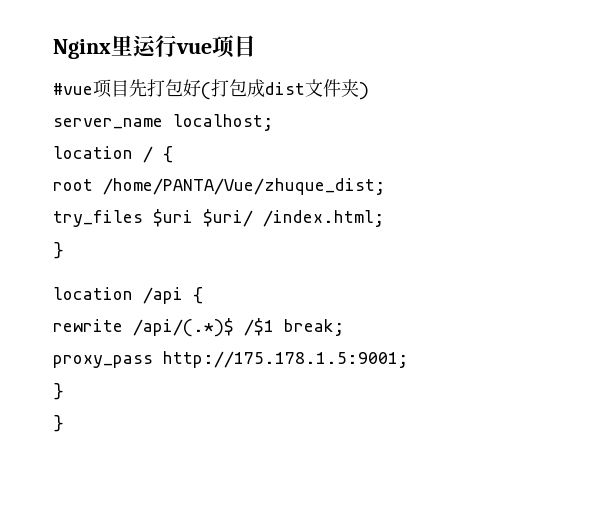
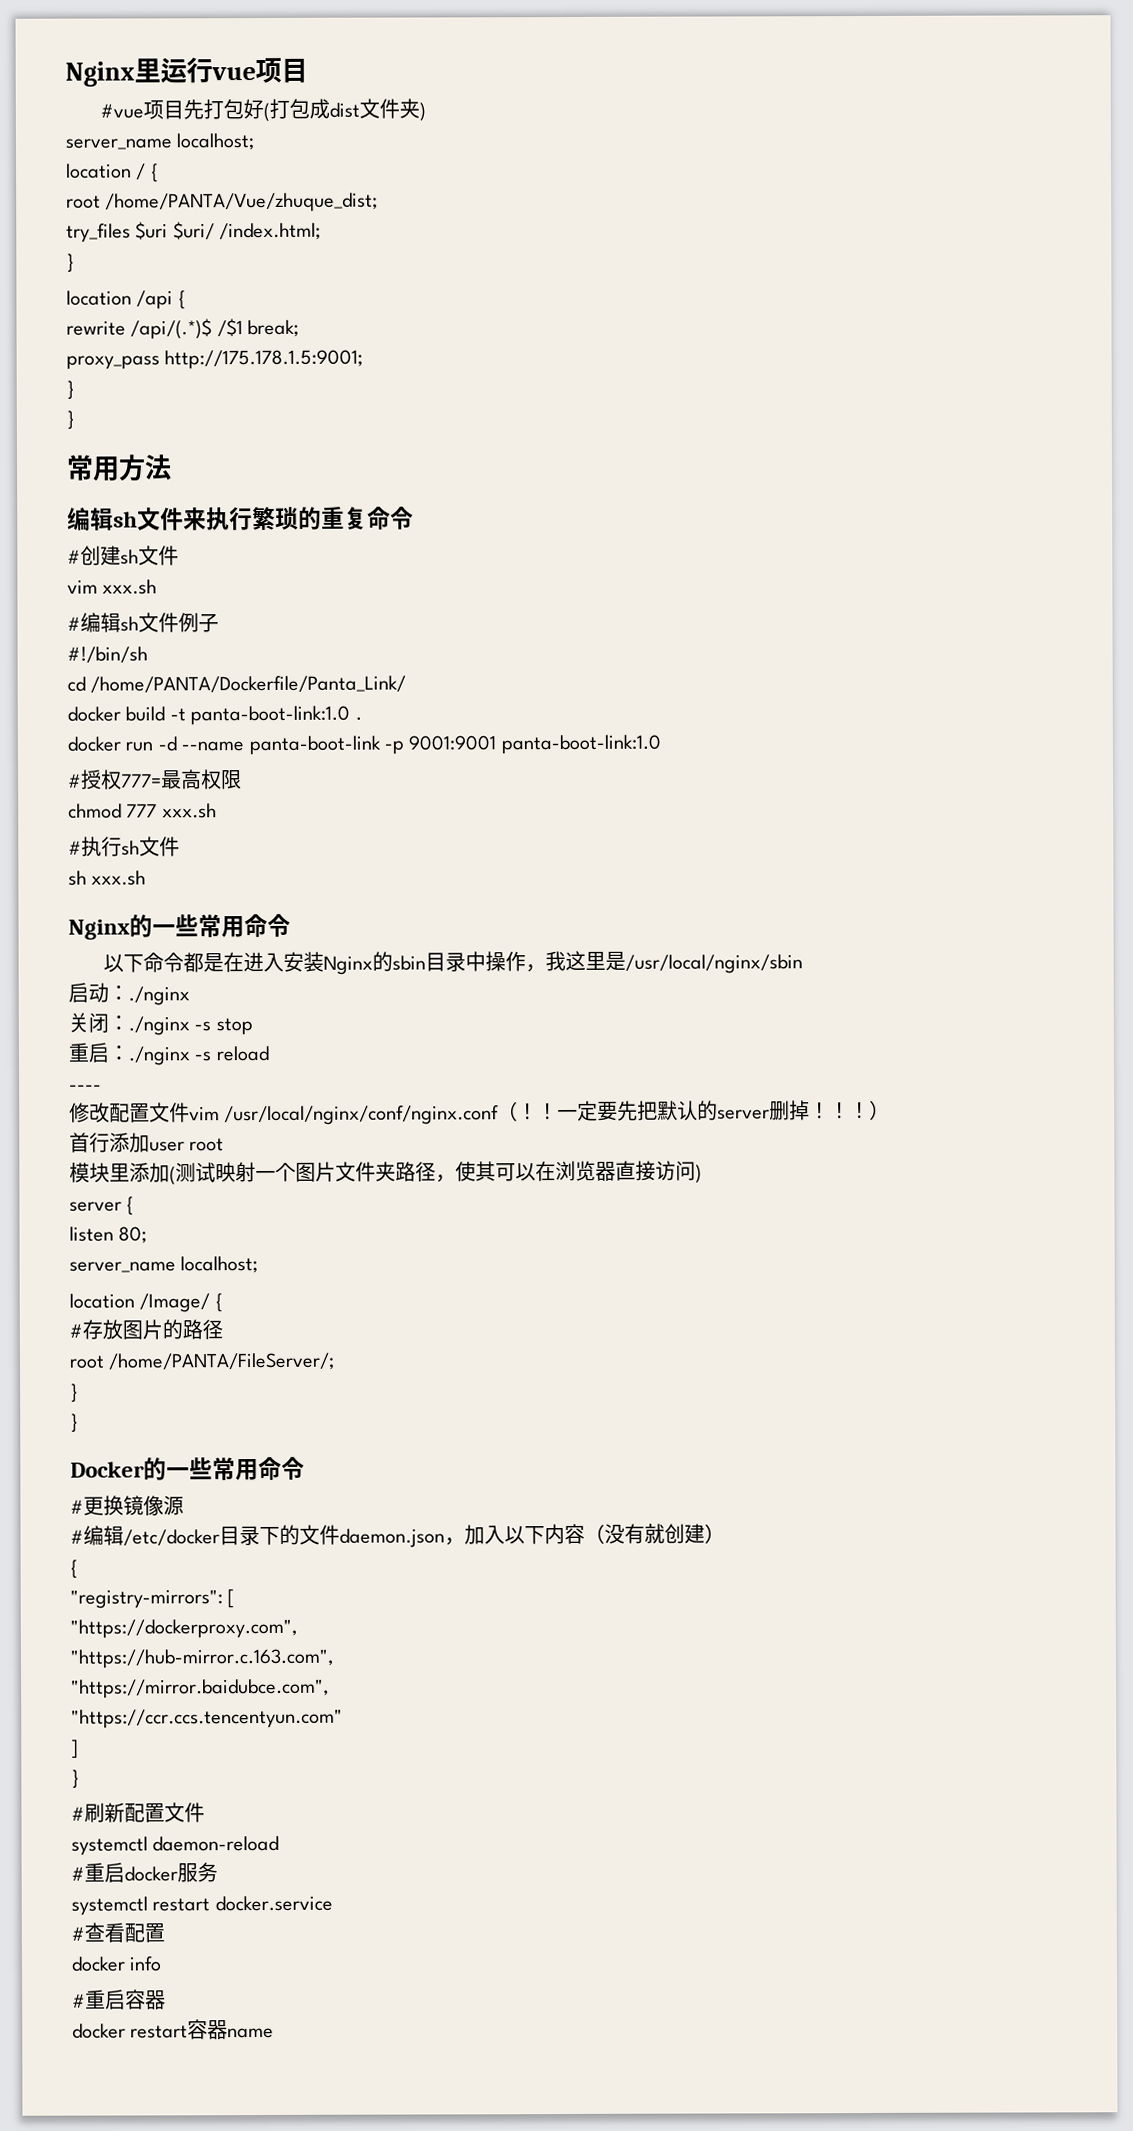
(64, 423) none -> [66,454,172,482] [67,506,414,531] [67,545,179,566] [67,579,158,595] [67,612,219,633] [67,646,148,663] [67,675,407,693] [67,705,362,726] [67,734,661,756] [68,769,242,790] [68,803,217,819] [68,836,180,857] [68,870,147,886] [68,913,291,940] [102,950,803,975] [68,982,190,1006] [68,1012,253,1036] [68,1042,269,1066] [69,1084,102,1091] [69,1099,891,1126] [69,1132,225,1153] [69,1160,702,1186] [69,1196,135,1216] [69,1226,148,1244] [69,1256,259,1274] [69,1293,223,1313] [69,1319,223,1340] [69,1352,336,1371] [70,1383,79,1403] [70,1413,79,1433] [70,1456,305,1481] [70,1495,184,1516] [70,1523,725,1548] [70,1559,78,1579] [70,1589,236,1609] [70,1618,298,1639] [70,1648,334,1669] [71,1678,330,1699] [71,1708,343,1729] [71,1739,79,1759] [71,1769,80,1789] [71,1802,205,1823] [71,1835,280,1856] [71,1862,218,1883] [71,1895,333,1916] [71,1922,165,1943] [71,1956,163,1972] [72,1989,166,2010] [72,2019,275,2040] // 常用方法 // 编辑sh文件来执行繁琐的重复命令 // #创建sh文件 // vim xxx.sh // #编辑sh文件例子 // #!/bin/sh // cd /home/PANTA/Dockerfile/Panta_Link/ // docker build -t panta-boot-link:1.0 . // docker run -d --name panta-boot-link -p 9001:9001 panta-boot-link:1.0 // #授权777=最高权限 // chmod 777 xxx.sh // #执行sh文件 // sh xxx.sh // Nginx的一些常用命令 // 以下命令都是在进入安装Nginx的sbin目录中操作，我这里是/usr/local/nginx/sbin // 启动：./nginx // 关闭：./nginx -s stop // 重启：./nginx -s reload // ---- // 修改配置文件vim /usr/local/nginx/conf/nginx.conf（！！一定要先把默认的server删掉！！！） // 首行添加user root // 模块里添加(测试映射一个图片文件夹路径，使其可以在浏览器直接访问) // server { // listen 80; // server_name localhost; // location /Image/ { // #存放图片的路径 // root /home/PANTA/FileServer/; // } // } // Docker的一些常用命令 // #更换镜像源 // #编辑/etc/docker目录下的文件daemon.json，加入以下内容（没有就创建） // { // "registry-mirrors": [ // "https://dockerproxy.com", // "https://hub-mirror.c.163.com", // "https://mirror.baidubce.com", // "https://ccr.ccs.tencentyun.com" // ] // } // #刷新配置文件 // systemctl daemon-reload // #重启docker服务 // systemctl restart docker.service // #查看配置 // docker info // #重启容器 // docker restart容器name

